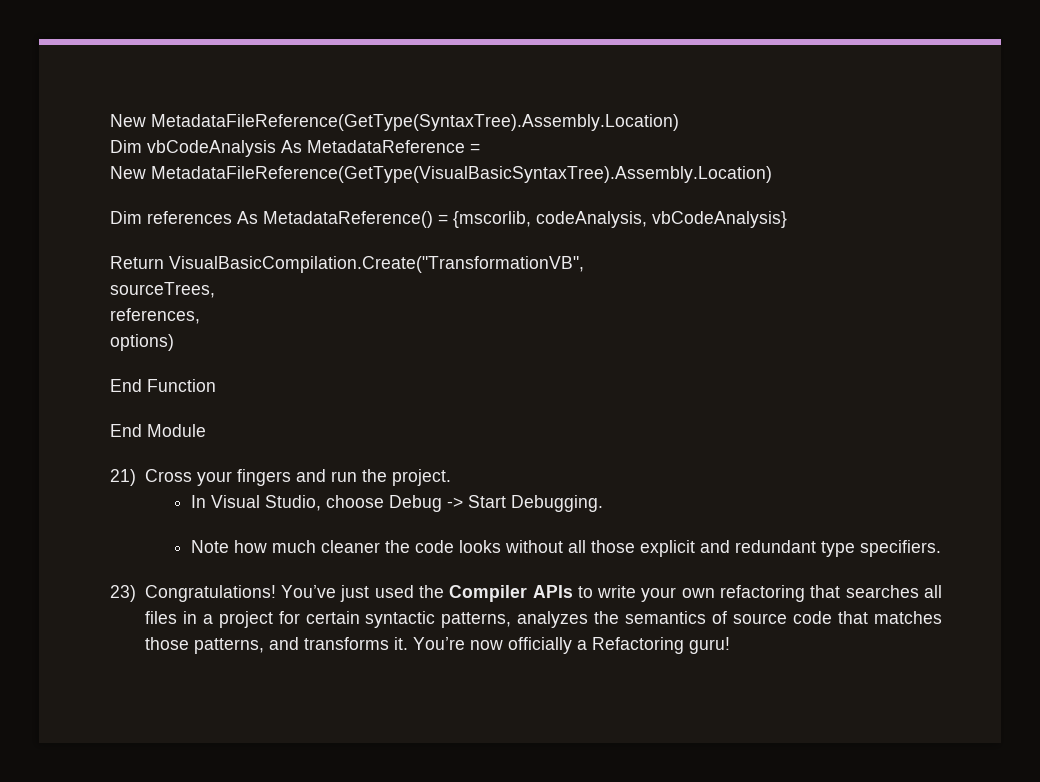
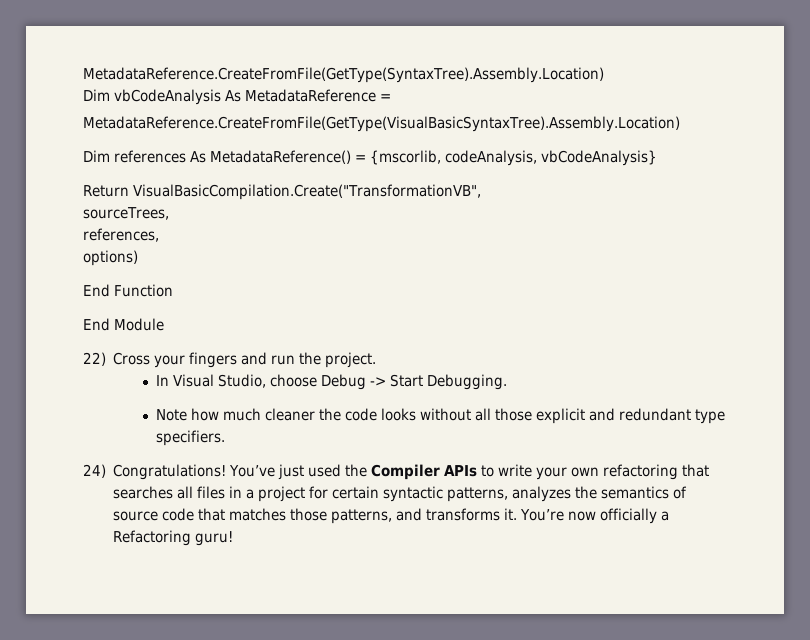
[110,114,679,131] New MetadataFileReference(GetType(SyntaxTree).Assembly.Location) -> [83,67,604,83] MetadataReference.CreateFromFile(GetType(SyntaxTree).Assembly.Location)
[110,166,772,183] New MetadataFileReference(GetType(VisualBasicSyntaxTree).Assembly.Location) -> [83,116,680,132] MetadataReference.CreateFromFile(GetType(VisualBasicSyntaxTree).Assembly.Location)
[110,469,136,486] 21) -> [83,352,106,366] 22)
[110,585,136,602] 23) -> [83,464,106,478] 24)

